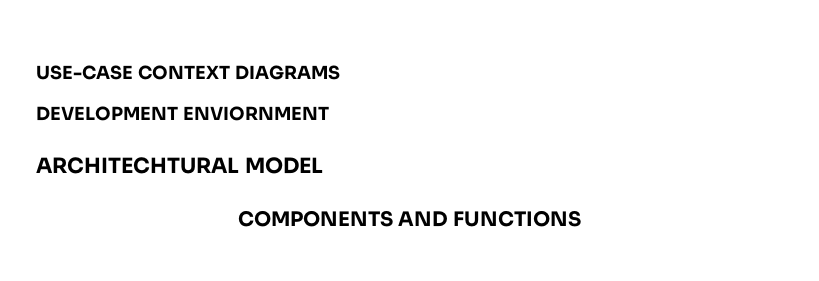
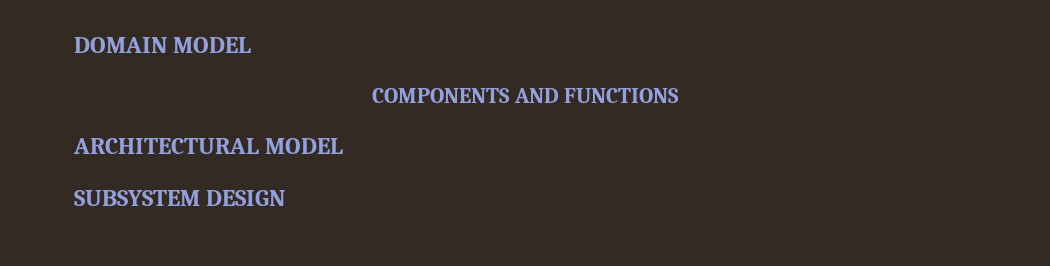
[36,65,340,80] [36,106,329,121] [36,157,239,174] USE-CASE CONTEXT DIAGRAMS // DEVELOPMENT ENVIORNMENT // ARCHITECHTURAL -> [74,37,167,53] DOMAIN
(582, 218) none -> [73,138,344,154] [74,190,286,206] // ARCHITECTURAL MODEL // SUBSYSTEM DESIGN

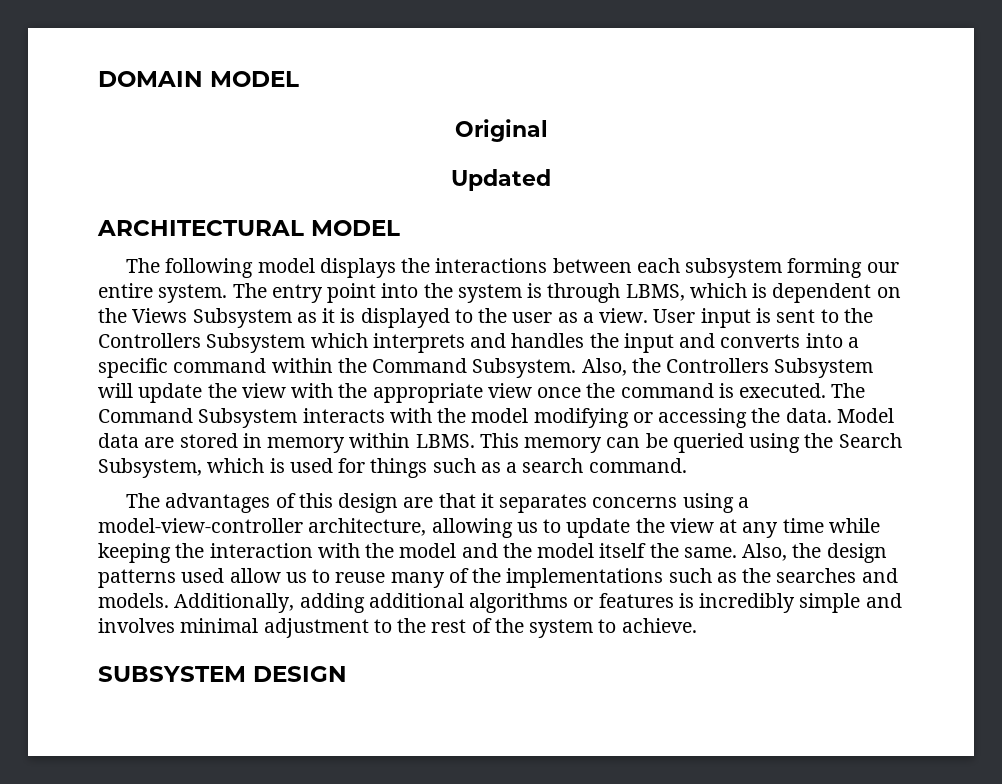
[371,88,680,103] COMPONENTS AND FUNCTIONS -> [454,119,548,142] [451,169,551,191] Original // Updated
(344, 146) none -> [126,258,899,278] [98,283,901,303] [98,308,873,328] [98,333,859,353] [98,358,874,378] [98,383,866,403] [98,408,894,428] [98,433,902,453] [98,458,687,478] [126,493,749,513] [98,518,880,538] [98,543,887,563] [98,568,898,588] [98,593,902,613] [98,618,697,638] // The following model displays the interactions between each subsystem forming our entire system. The entry point into the system is through LBMS, which is dependent on the Views Subsystem as it is displayed to the user as a view. User input is sent to the Controllers Subsystem which interprets and handles the input and converts into a specific command within the Command Subsystem. Also, the Controllers Subsystem will update the view with the appropriate view once the command is executed. The Command Subsystem interacts with the model modifying or accessing the data. Model data are stored in memory within LBMS. This memory can be queried using the Search Subsystem, which is used for things such as a search command. // The advantages of this design are that it separates concerns using a model-view-controller architecture, allowing us to update the view at any time while keeping the interaction with the model and the model itself the same. Also, the design patterns used allow us to reuse many of the implementations such as the searches and models. Additionally, adding additional algorithms or features is incredibly simple and involves minimal adjustment to the rest of the system to achieve.

